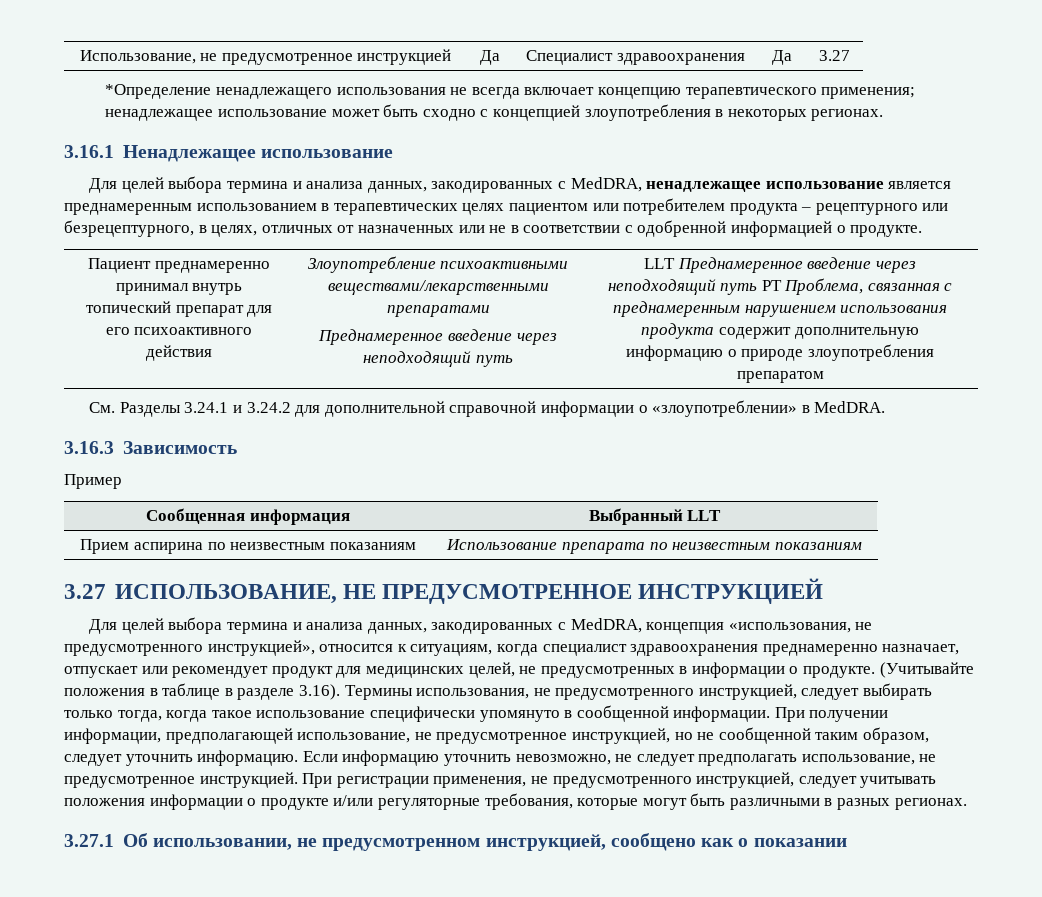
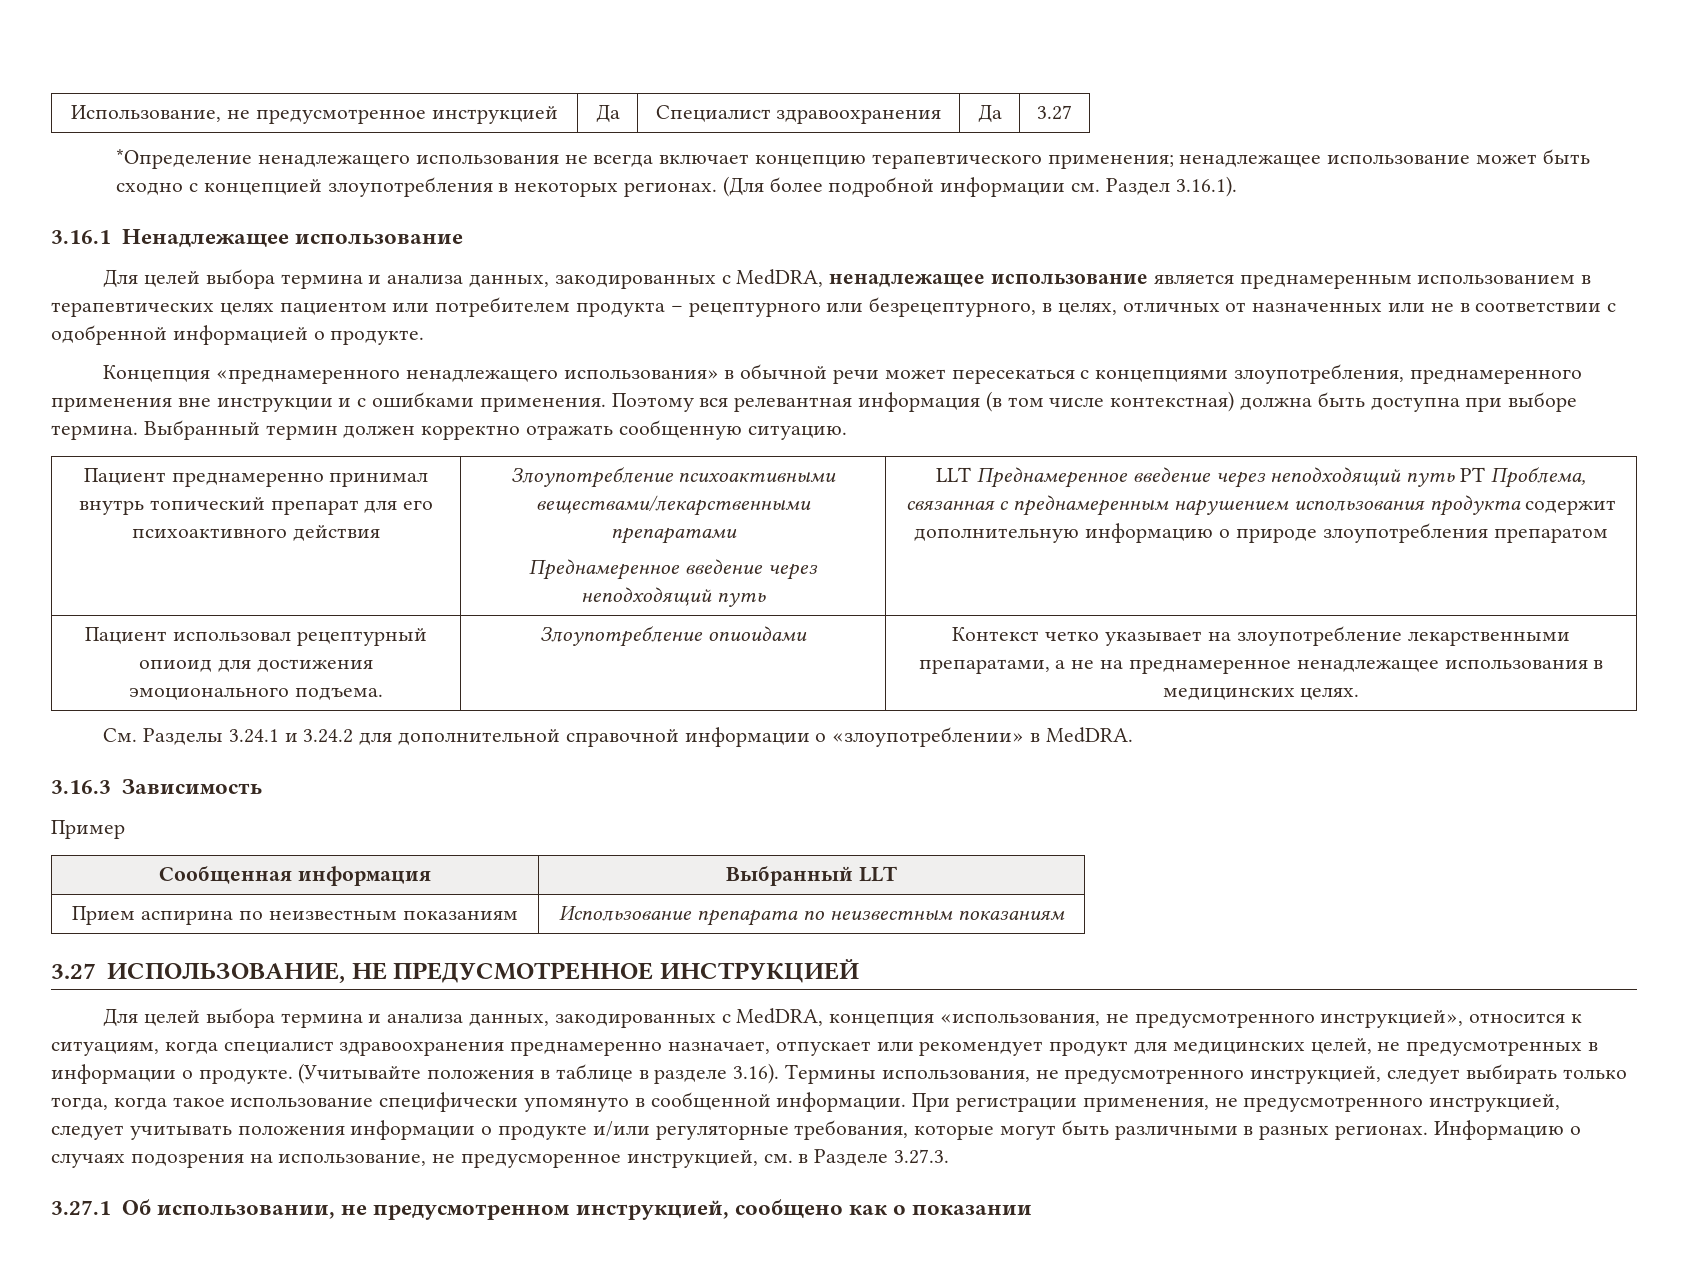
(884, 115) none -> [722,176,1237,197] (Для более подробной информации см. Раздел 3.16.1).
(923, 231) none -> [103,364,1582,384] [51,391,1578,412] [51,420,847,440] // Концепция «преднамеренного ненадлежащего использования» в обычной речи может пересекаться с концепциями злоупотребления, преднамеренного применения вне инструкции и с ошибками применения. Поэтому вся релевантная информация (в том числе контекстная) должна быть доступна при выборе термина. Выбранный термин должен корректно отражать сообщенную ситуацию.
(824, 377) none -> [85,627,427,646] [139,659,373,672] [129,687,383,700] [540,626,807,647] [952,626,1570,646] [918,659,1604,674] [1162,687,1360,700] // Пациент использовал рецептурный опиоид для достижения эмоционального подъема. | Злоупотребление опиоидами | Контекст четко указывает на злоупотребление лекарственными препаратами, а не на преднамеренное ненадлежащее использования в медицинских целях.
[809,710,889,722] [64,727,929,744] [64,750,937,766] [64,772,333,788] получении информации, предполагающей использование, не предусмотренное инструкцией, но не сообщенной таким образом, следует уточнить информацию. Если информацию уточнить невозможно, не следует предполагать использование, не предусмотренное инструкцией. При -> (951, 1102) none
(967, 804) none -> [1433,1120,1581,1140] [51,1149,950,1168] Информацию о случаях подозрения на использование, не предусморенное инструкцией, см. в Разделе 3.27.3.

